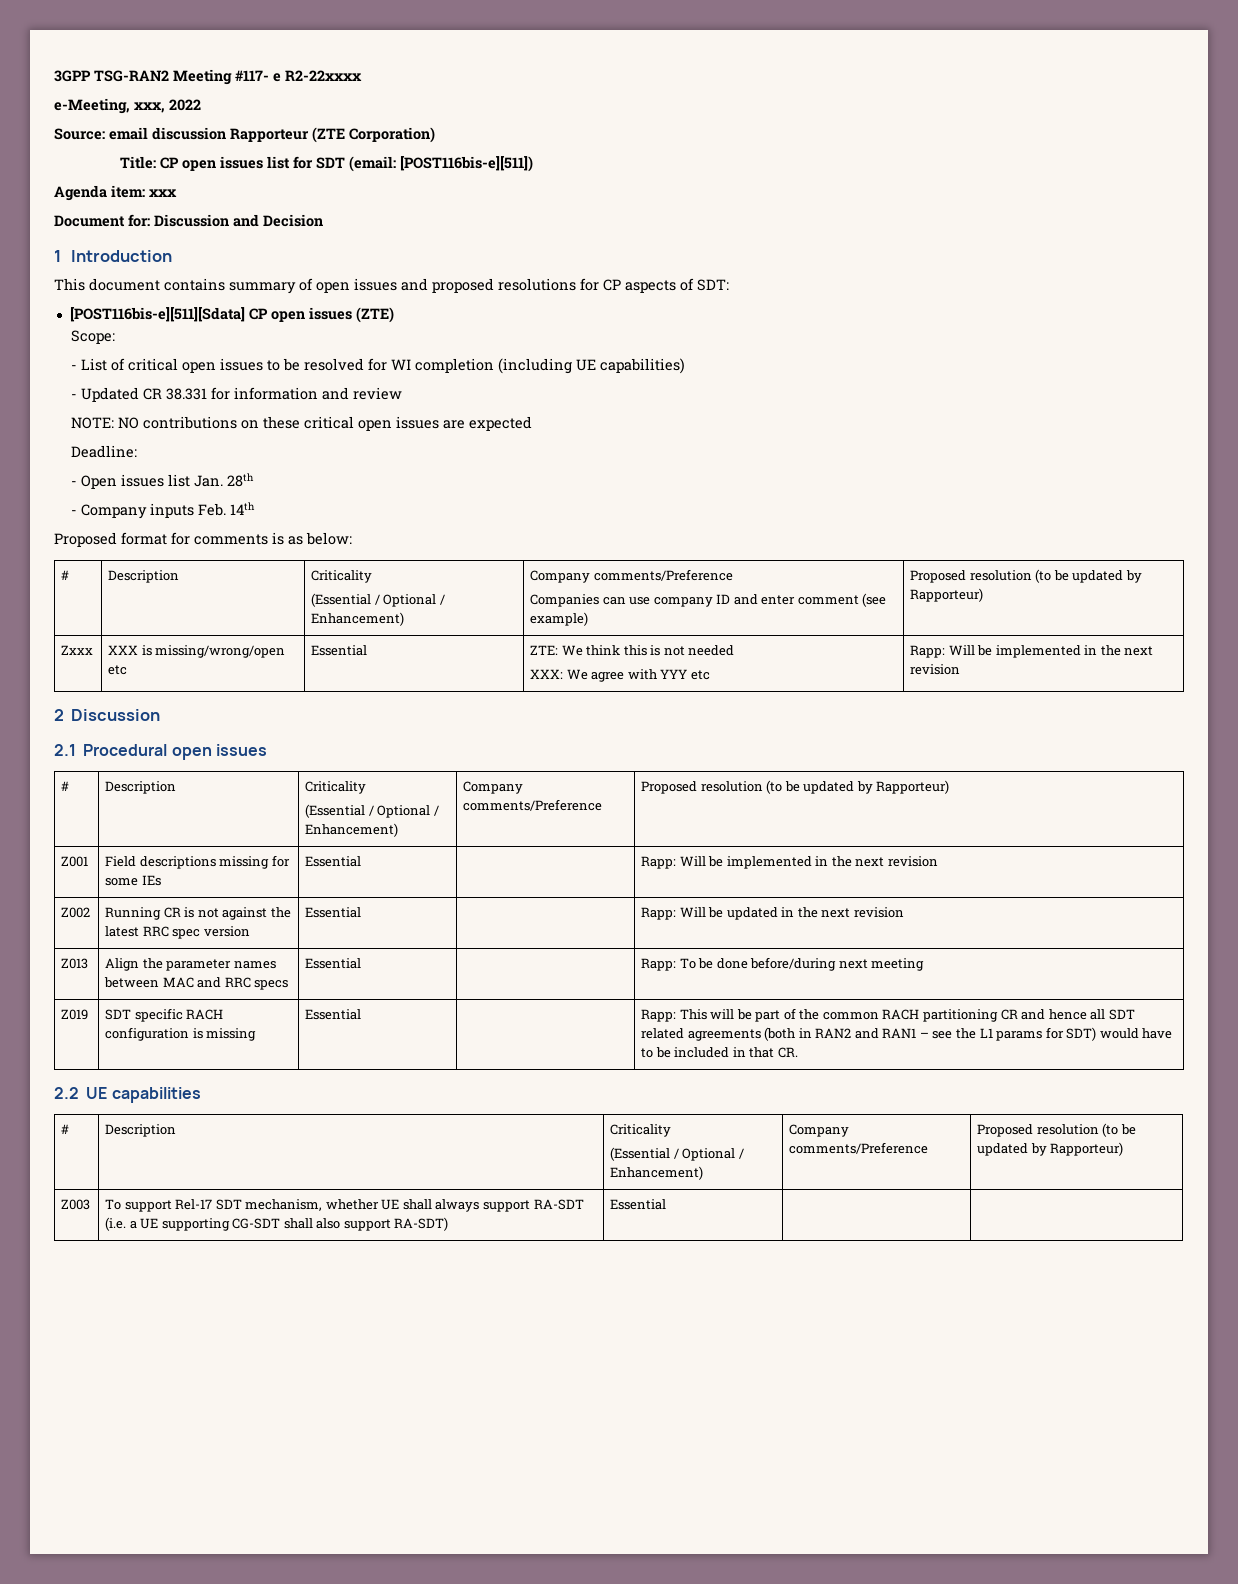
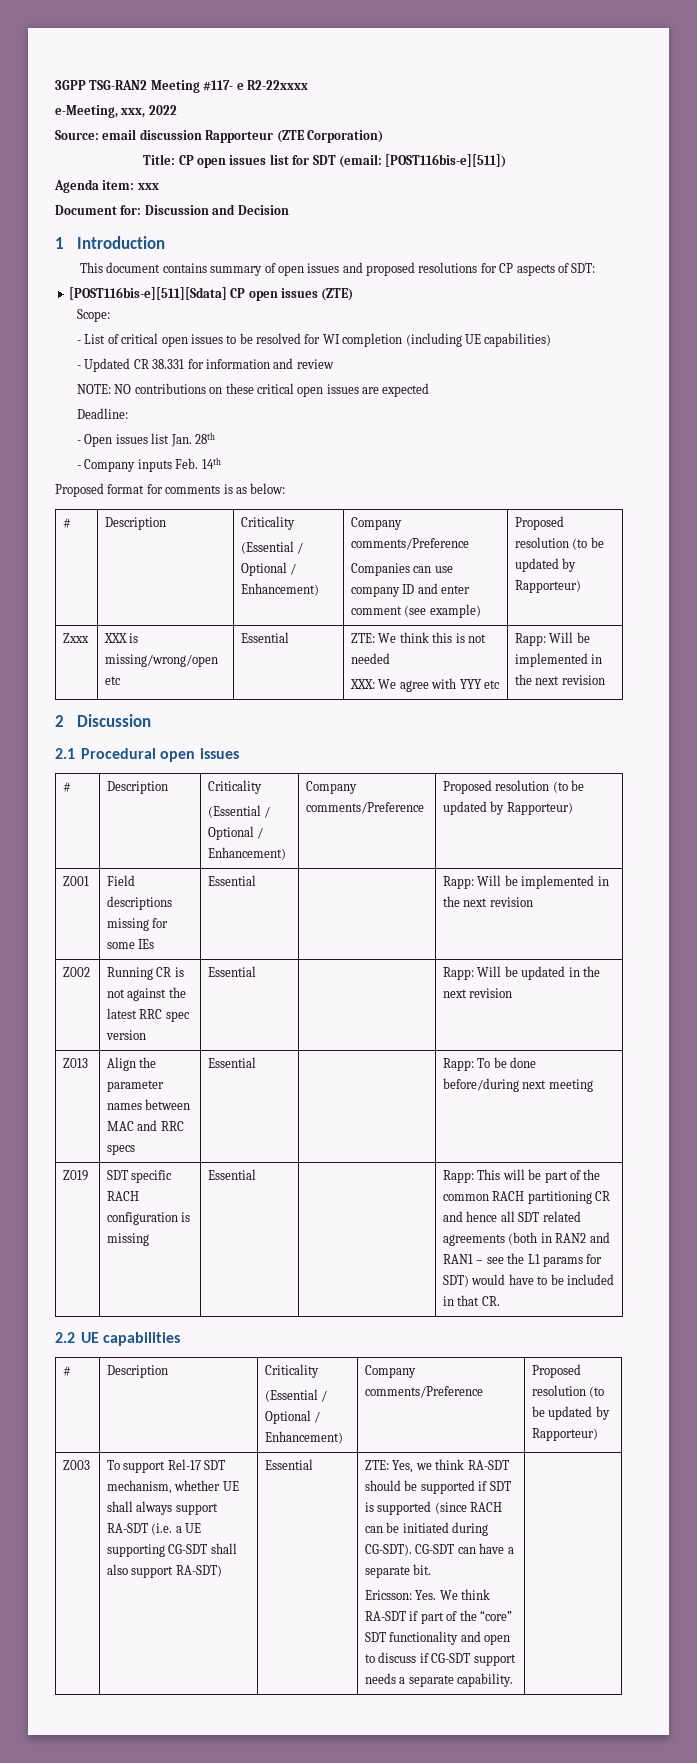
(667, 1204) none -> [365,1459,509,1473] [365,1480,511,1494] [365,1501,503,1515] [365,1522,489,1536] [365,1543,514,1556] [365,1564,432,1578] [365,1589,491,1600] [365,1610,512,1624] [365,1631,511,1645] [365,1652,516,1666] [365,1673,514,1687] ZTE: Yes, we think RA-SDT should be supported if SDT is supported (since RACH can be initiated during CG-SDT). CG-SDT can have a separate bit. // Ericsson: Yes. We think RA-SDT if part of the “core” SDT functionality and open to discuss if CG-SDT support needs a separate capability.

